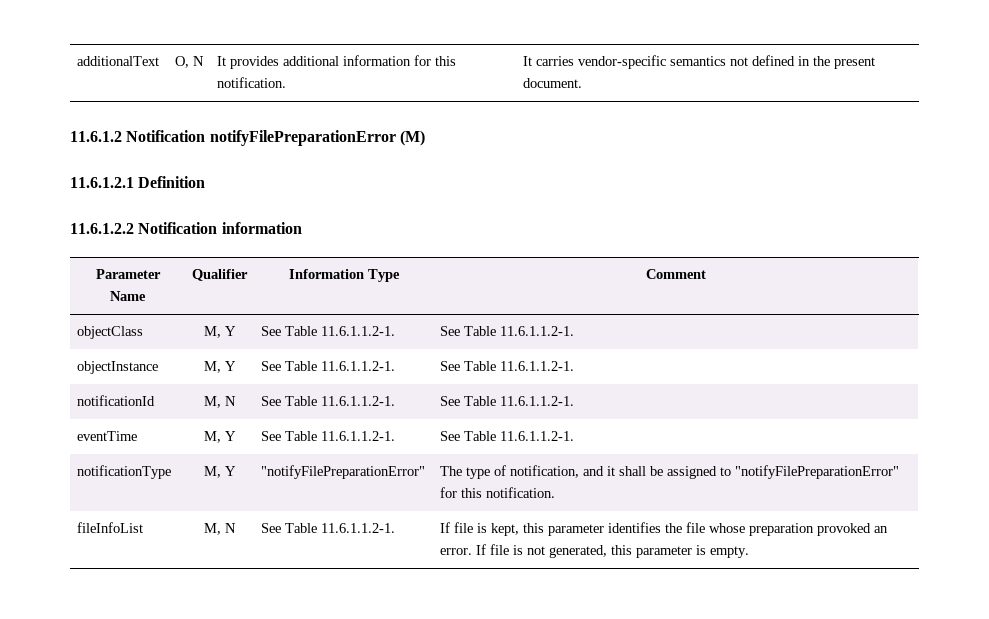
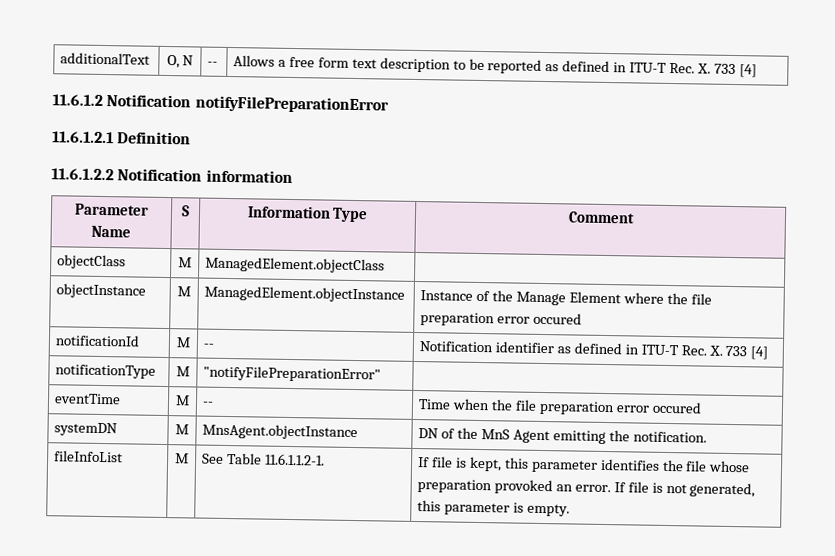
[217,55,457,69] [217,77,287,88] [523,55,876,69] [523,78,583,88] It provides additional information for this notification. | It carries vendor-specific semantics not defined in the present document. -> [207,61,219,66] [233,55,757,78] -- | Allows a free form text description to be reported as defined in ITU-T Rec. X. 733 [4]
[399,130,425,146] (M) -> (389, 104) none
[192,269,248,281] Qualifier -> [181,205,190,217] S
[204,326,236,338] [261,326,396,336] [440,326,575,336] [77,361,159,374] [204,361,236,373] [261,361,396,371] [440,361,575,371] [77,395,156,406] [204,396,236,408] [261,396,396,406] [440,396,575,406] [77,431,138,441] [204,431,236,443] [261,431,396,441] [440,431,575,441] [77,465,172,479] [204,466,236,478] [261,465,426,479] [440,465,900,479] [440,487,483,498] M, Y | See Table 11.6.1.1.2-1. | See Table 11.6.1.1.2-1. // objectInstance | M, Y | See Table 11.6.1.1.2-1. | See Table 11.6.1.1.2-1. // notificationId | M, N | See Table 11.6.1.1.2-1. | See Table 11.6.1.1.2-1. // eventTime | M, Y | See Table 11.6.1.1.2-1. | See Table 11.6.1.1.2-1. // notificationType | M, Y | "notifyFilePreparationError" | The type of notification, and it shall be assigned to "notifyFilePreparationError" for this -> [178,257,192,268] [205,256,386,274] [56,283,147,299] [177,286,191,297] [204,285,406,303] [420,290,712,306] [420,312,582,327] [55,334,141,347] [176,337,191,348] [203,343,215,348] [419,341,769,360] [55,364,157,379] [176,366,190,377] [203,365,382,383] [54,393,122,405] [175,395,190,406] [202,401,215,406] [418,398,702,416] [54,422,119,437] [175,424,189,435] [202,423,359,441] [418,427,630,445] M | ManagedElement.objectClass | // objectInstance | M | ManagedElement.objectInstance | Instance of the Manage Element where the file preparation error occured // notificationId | M | -- | Notification identifier as defined in ITU-T Rec. X. 733 [4] // notificationType | M | "notifyFilePreparationError" | // eventTime | M | -- | Time when the file preparation error occured // systemDN | M | MnsAgent.objectInstance | DN of the MnS Agent emitting the
[204,523,236,535] M, N -> [175,453,189,464] M

